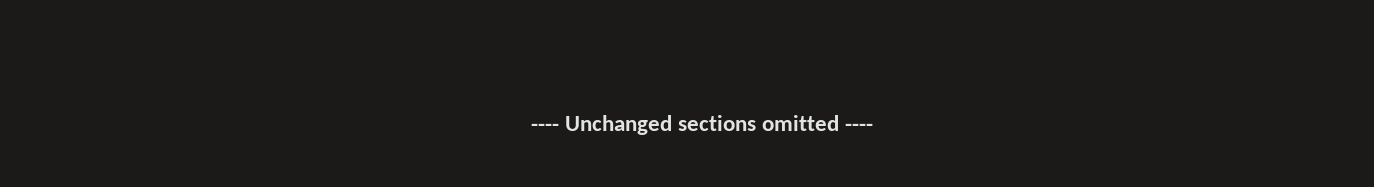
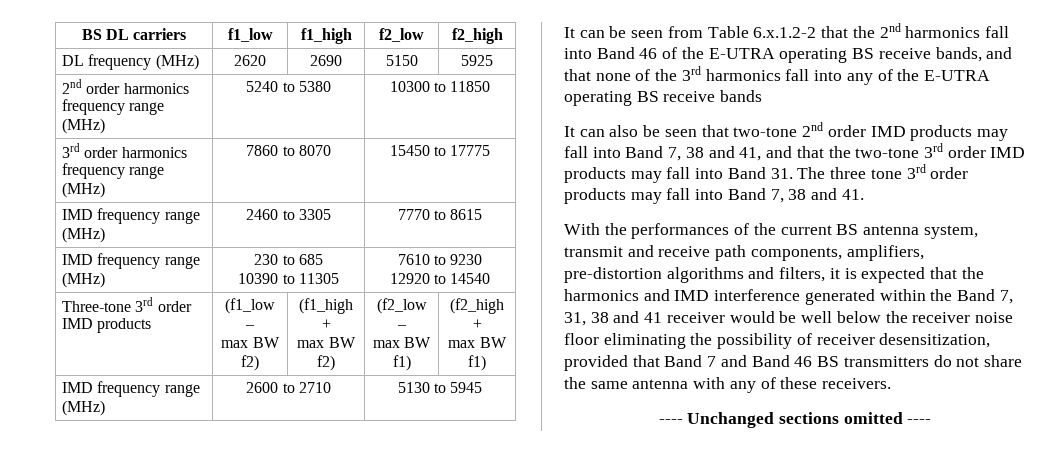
(530, 127) none -> [81,28,187,40] [227,28,273,42] [300,28,352,44] [379,28,424,42] [451,28,503,44] [62,54,199,70] [234,55,266,66] [310,55,342,66] [385,55,418,66] [461,55,493,66] [62,79,189,94] [62,99,165,115] [62,118,106,134] [246,81,331,92] [389,81,491,92] [62,143,187,158] [62,163,165,179] [62,182,106,198] [246,145,331,156] [389,145,491,156] [62,208,200,224] [62,227,106,243] [246,209,331,220] [397,209,483,220] [62,253,200,269] [62,272,106,288] [254,254,323,265] [238,273,339,284] [397,254,483,265] [389,273,491,284] [62,297,192,312] [62,318,152,333] [225,298,275,314] [245,325,255,329] [221,337,280,348] [241,355,259,371] [299,298,353,314] [321,319,331,329] [297,337,356,348] [317,355,335,371] [376,298,427,314] [396,325,407,329] [372,337,432,348] [392,355,411,371] [450,298,504,314] [472,319,482,329] [448,337,507,348] [468,355,486,371] [62,381,200,397] [62,400,106,416] [246,382,331,393] [397,382,483,393] [564,23,1009,38] [564,47,1013,63] [564,66,990,85] [564,90,763,106] [564,122,1008,141] [564,143,1026,161] [564,164,969,183] [564,188,864,204] [564,223,978,239] [564,245,924,261] [564,267,984,283] [564,289,1013,305] [564,311,1013,326] [564,333,991,349] [564,355,1022,371] [564,377,892,393] BS DL carriers | f1_low | f1_high | f2_low | f2_high // DL frequency (MHz) | 2620 | 2690 | 5150 | 5925 // 2nd order harmonics frequency range (MHz) | 5240 to 5380 | 10300 to 11850 // 3rd order harmonics frequency range (MHz) | 7860 to 8070 | 15450 to 17775 // IMD frequency range (MHz) | 2460 to 3305 | 7770 to 8615 // IMD frequency range (MHz) | 230 to 685 // 10390 to 11305 | 7610 to 9230 // 12920 to 14540 // Three-tone 3rd order IMD products | (f1_low – // max BW f2) | (f1_high + // max BW f2) | (f2_low – // max BW f1) | (f2_high + // max BW f1) // IMD frequency range (MHz) | 2600 to 2710 | 5130 to 5945 // It can be seen from Table 6.x.1.2-2 that the 2nd harmonics fall into Band 46 of the E-UTRA operating BS receive bands, and that none of the 3rd harmonics fall into any of the E-UTRA operating BS receive bands // It can also be seen that two-tone 2nd order IMD products may fall into Band 7, 38 and 41, and that the two-tone 3rd order IMD products may fall into Band 31. The three tone 3rd order products may fall into Band 7, 38 and 41. // With the performances of the current BS antenna system, transmit and receive path components, amplifiers, pre-distortion algorithms and filters, it is expected that the harmonics and IMD interference generated within the Band 7, 31, 38 and 41 receiver would be well below the receiver noise floor eliminating the possibility of receiver desensitization, provided that Band 7 and Band 46 BS transmitters do not share the same antenna with any of these receivers. //

